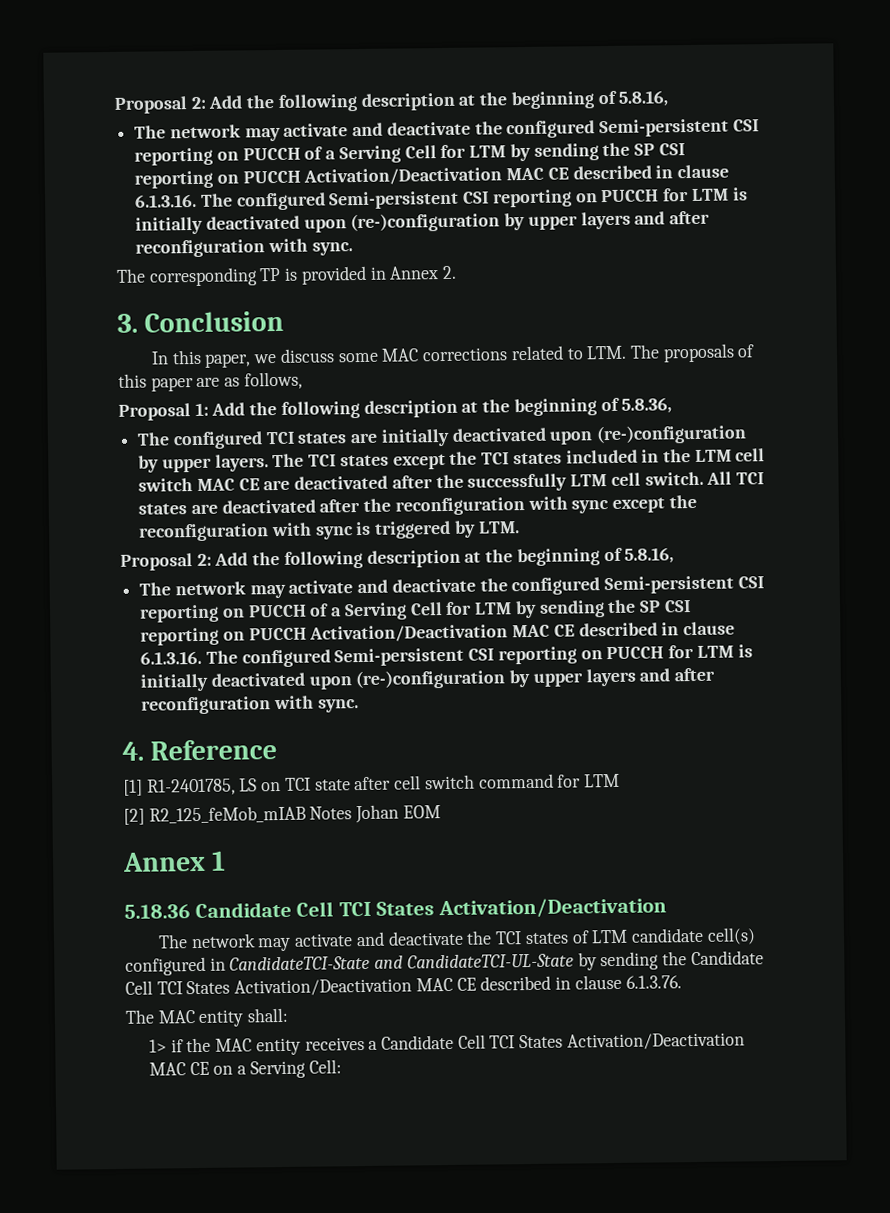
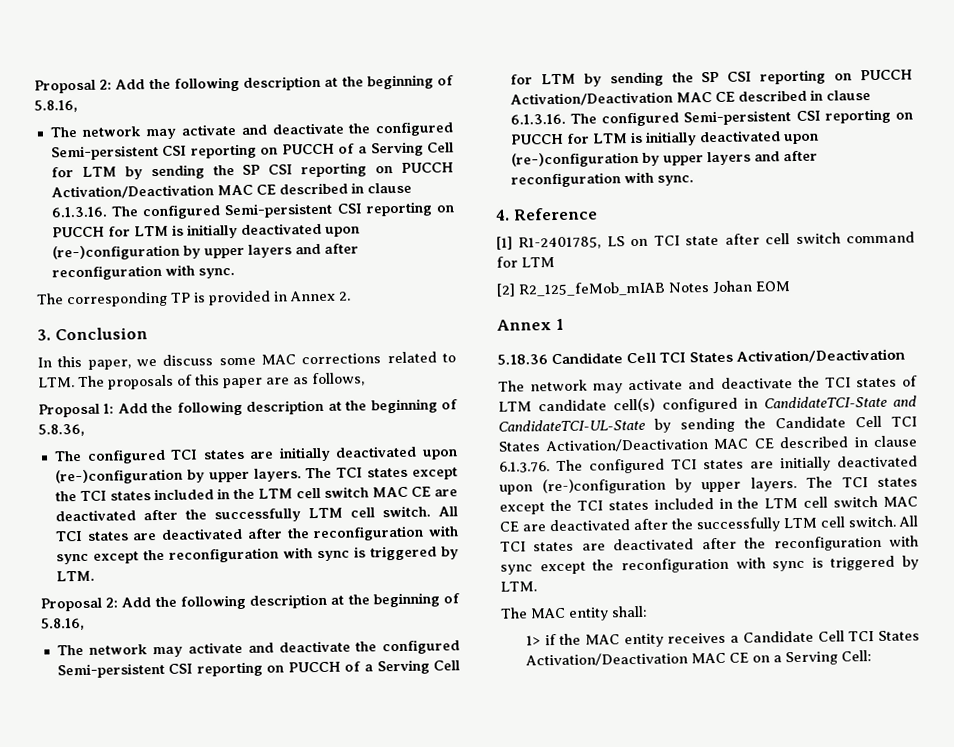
(682, 982) none -> [556,455,918,474] [499,476,918,495] [499,495,918,515] [499,515,918,533] [500,535,919,552] [500,555,919,575] [500,581,537,592] The configured TCI states are initially deactivated upon (re-)configuration by upper layers. The TCI states except the TCI states included in the LTM cell switch MAC CE are deactivated after the successfully LTM cell switch. All TCI states are deactivated after the reconfiguration with sync except the reconfiguration with sync is triggered by LTM.

